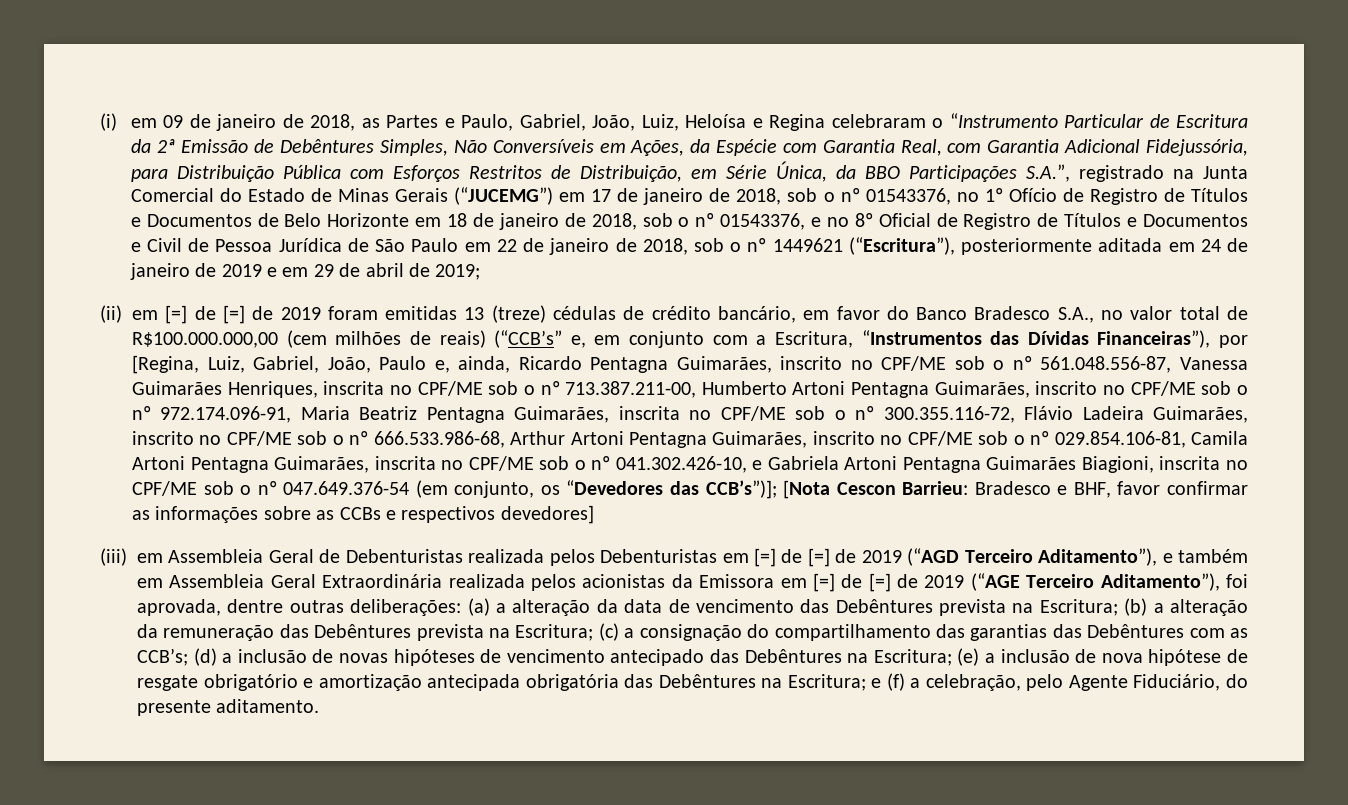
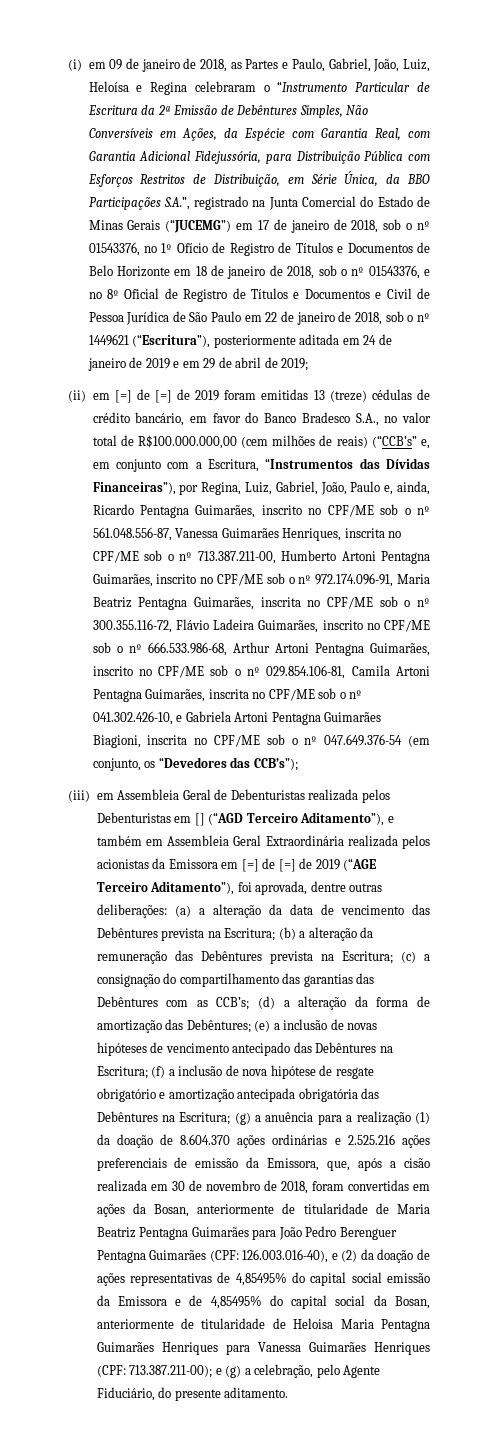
[132,355,199,374] [Regina, -> [201,482,242,495] Regina,
[705,480,1248,499] [132,505,594,524] CCB’s”)]; [Nota Cescon Barrieu: Bradesco e BHF, favor confirmar as informações sobre as CCBs e respectivos devedores] -> [253,758,298,771] CCB’s”);
[754,548,902,567] [=] de [=] de 2019 -> [194,813,205,826] []
(233, 658) none -> [298,996,430,1010] [96,1019,280,1033] alteração da forma de amortização das Debêntures; (e) a
[957,648,980,666] (e) -> [151,1066,166,1078] (f)
[871,673,905,691] e (f) -> [234,1111,431,1125] [96,1134,430,1148] [96,1157,430,1171] [96,1180,430,1194] [96,1203,431,1217] [96,1226,397,1240] [96,1249,430,1263] [96,1272,430,1286] [96,1295,430,1309] [96,1318,430,1332] [96,1342,430,1355] [96,1365,242,1378] (g) a anuência para a realização (1) da doação de 8.604.370 ações ordinárias e 2.525.216 ações preferenciais de emissão da Emissora, que, após a cisão realizada em 30 de novembro de 2018, foram convertidas em ações da Bosan, anteriormente de titularidade de Maria Beatriz Pentagna Guimarães para João Pedro Berenguer Pentagna Guimarães (CPF: 126.003.016-40), e (2) da doação de ações representativas de 4,85495% do capital social emissão da Emissora e de 4,85495% do capital social da Bosan, anteriormente de titularidade de Heloisa Maria Pentagna Guimarães Henriques para Vanessa Guimarães Henriques (CPF: 713.387.211-00); e (g)

